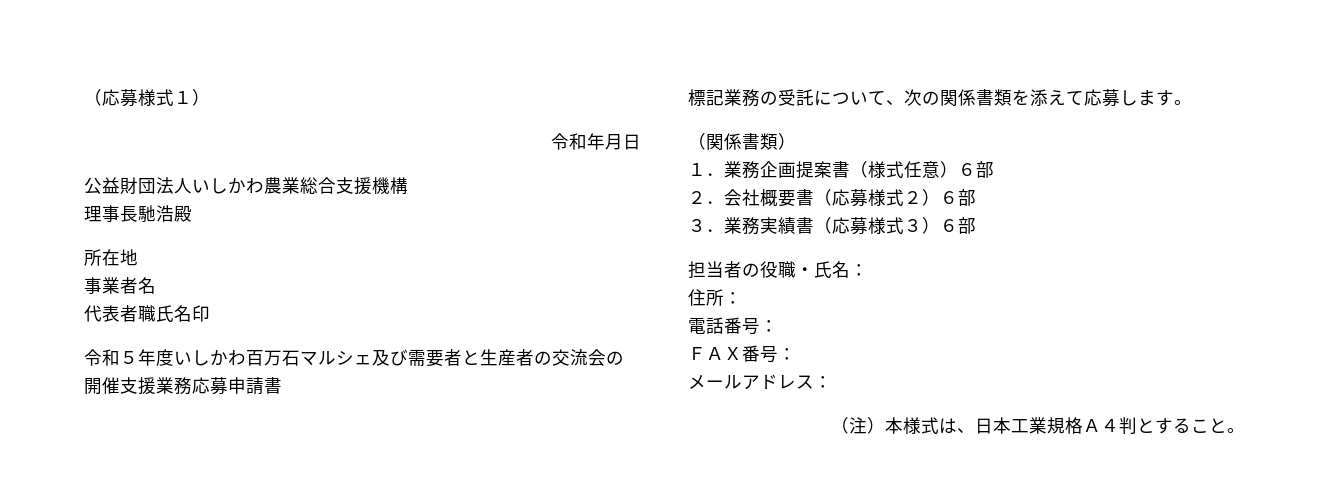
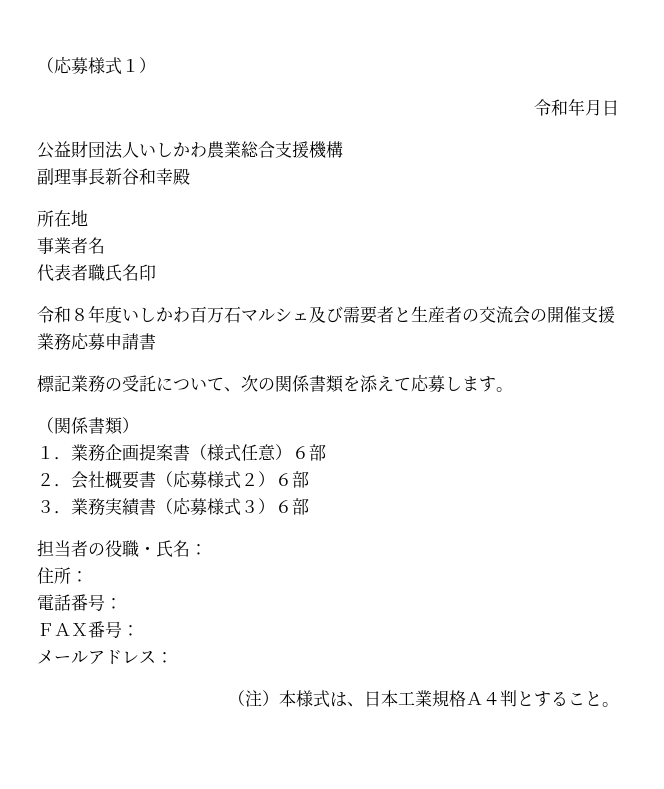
[84,205,174,223] 理事長馳浩 -> [37,168,173,185] 副理事長新谷和幸
[120,351,138,364] ５ -> [71,308,88,321] ８

